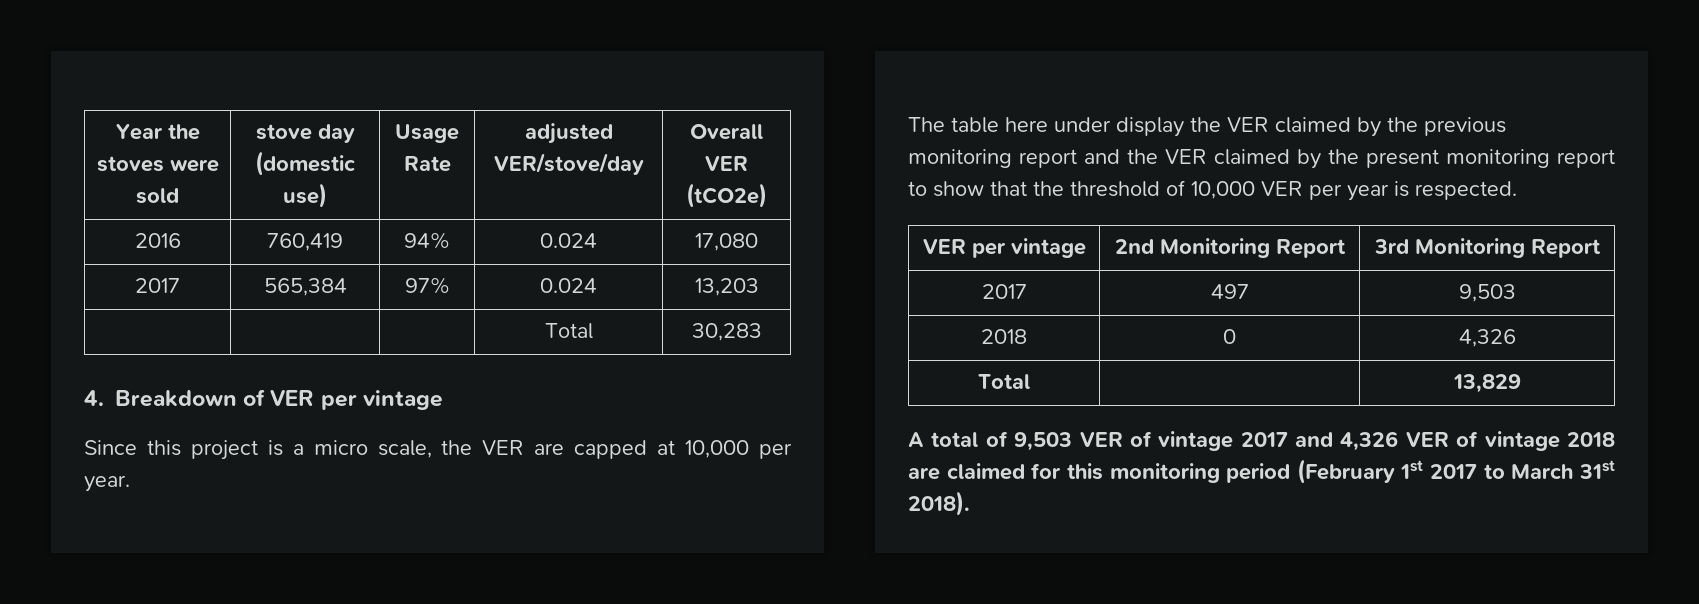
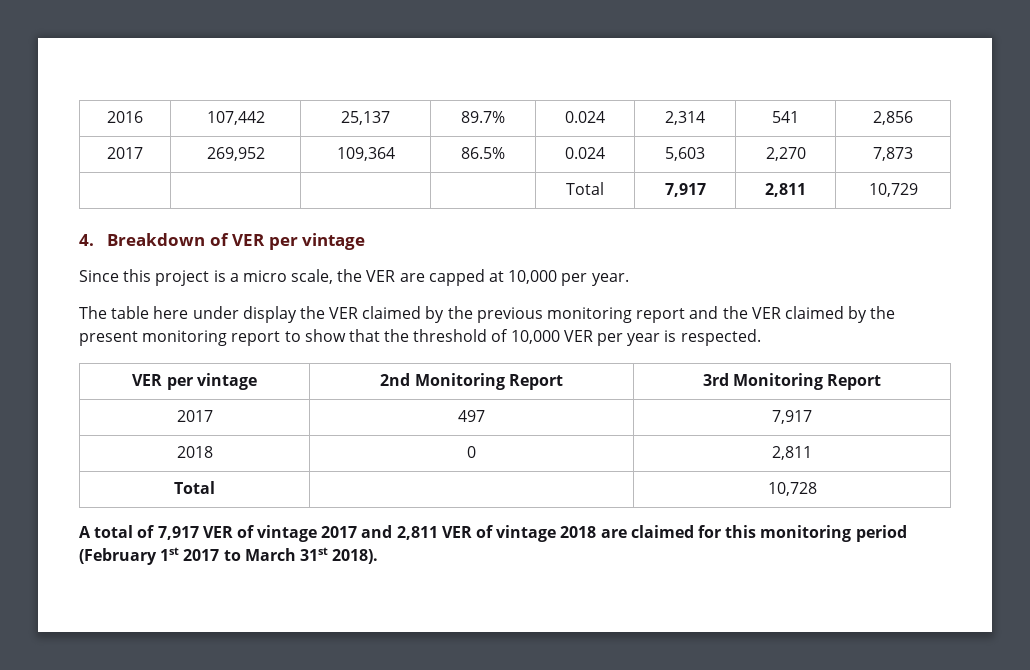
[115,124,200,140] [96,156,219,172] [136,188,179,204] [255,124,355,143] [255,151,356,176] [283,183,327,208] [395,124,459,143] [403,156,451,172] [524,123,613,144] [493,153,644,175] [690,124,763,140] [705,156,748,171] [686,183,767,208] [134,233,181,248] [267,233,343,251] [404,232,450,249] [540,233,597,248] [695,233,758,251] [135,278,180,293] [263,278,347,296] [404,277,450,294] [540,278,597,293] [694,278,759,296] [544,323,593,339] [691,323,762,341] Year the stoves were sold | stove day (domestic use) | Usage Rate | adjusted VER/stove/day | Overall VER (tCO2e) // 2016 | 760,419 | 94% | 0.024 | 17,080 // 2017 | 565,384 | 97% | 0.024 | 13,203 // | | | Total | 30,283 -> [107,111,143,123] [206,111,265,125] [341,111,390,125] [461,111,505,123] [565,111,605,123] [665,111,705,125] [772,111,799,123] [873,111,913,125] [107,147,143,159] [206,147,265,161] [336,147,395,161] [461,147,505,159] [565,147,605,159] [665,147,705,161] [765,147,806,161] [873,147,913,161] [566,182,605,195] [664,183,706,197] [765,183,806,197] [868,183,918,197] 2016 | 107,442 | 25,137 | 89.7% | 0.024 | 2,314 | 541 | 2,856 // 2017 | 269,952 | 109,364 | 86.5% | 0.024 | 5,603 | 2,270 | 7,873 // | | | | Total | 7,917 | 2,811 | 10,729
[1458,284,1516,302] 9,503 -> [772,410,812,424] 7,917
[1458,329,1516,347] 4,326 -> [772,446,812,460] 2,811
[1452,374,1521,393] 13,829 -> [767,482,817,496] 10,728
[1014,432,1073,451] 9,503 -> [157,526,199,540] 7,917
[1340,431,1399,451] 4,326 -> [396,526,438,540] 2,811

